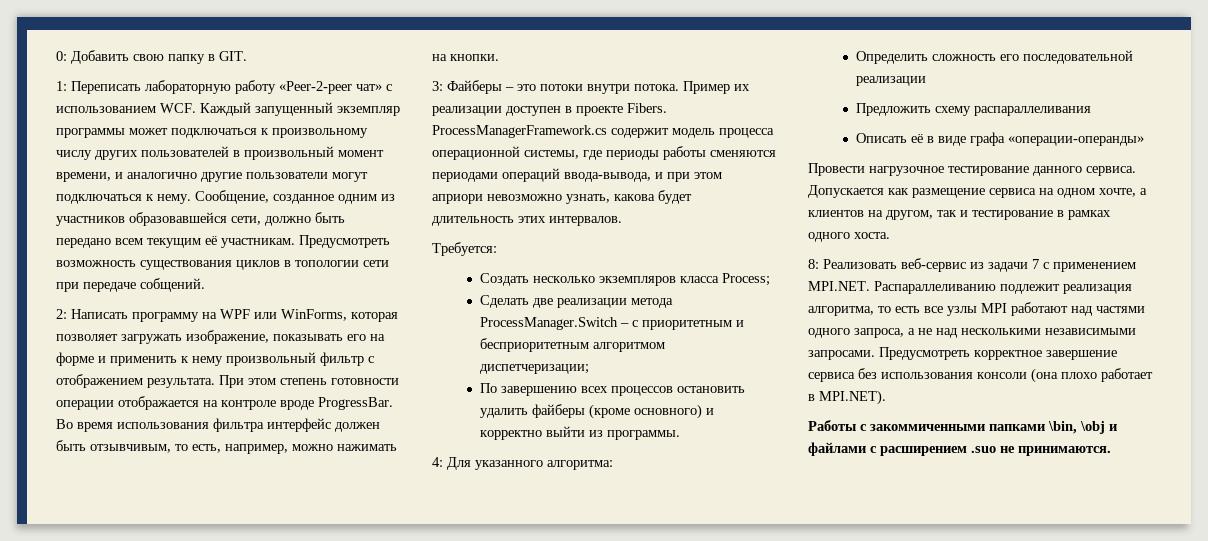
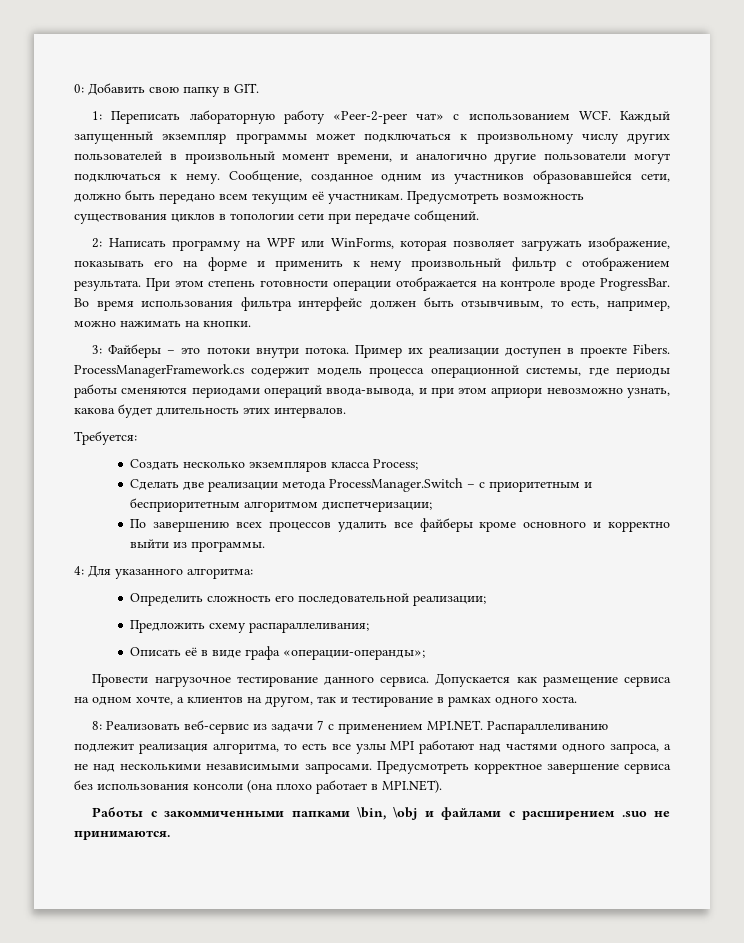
[677,386,746,393] [480,404,703,419] остановить удалить файберы (кроме основного) -> [337,518,587,532] удалить все файберы кроме основного
[856,76,927,86] реализации -> [413,595,487,606] реализации;
[974,106,1092,116] распараллеливания -> [249,622,370,633] распараллеливания;
[1008,136,1145,146] «операции-операнды» -> [283,649,426,660] «операции-операнды»;

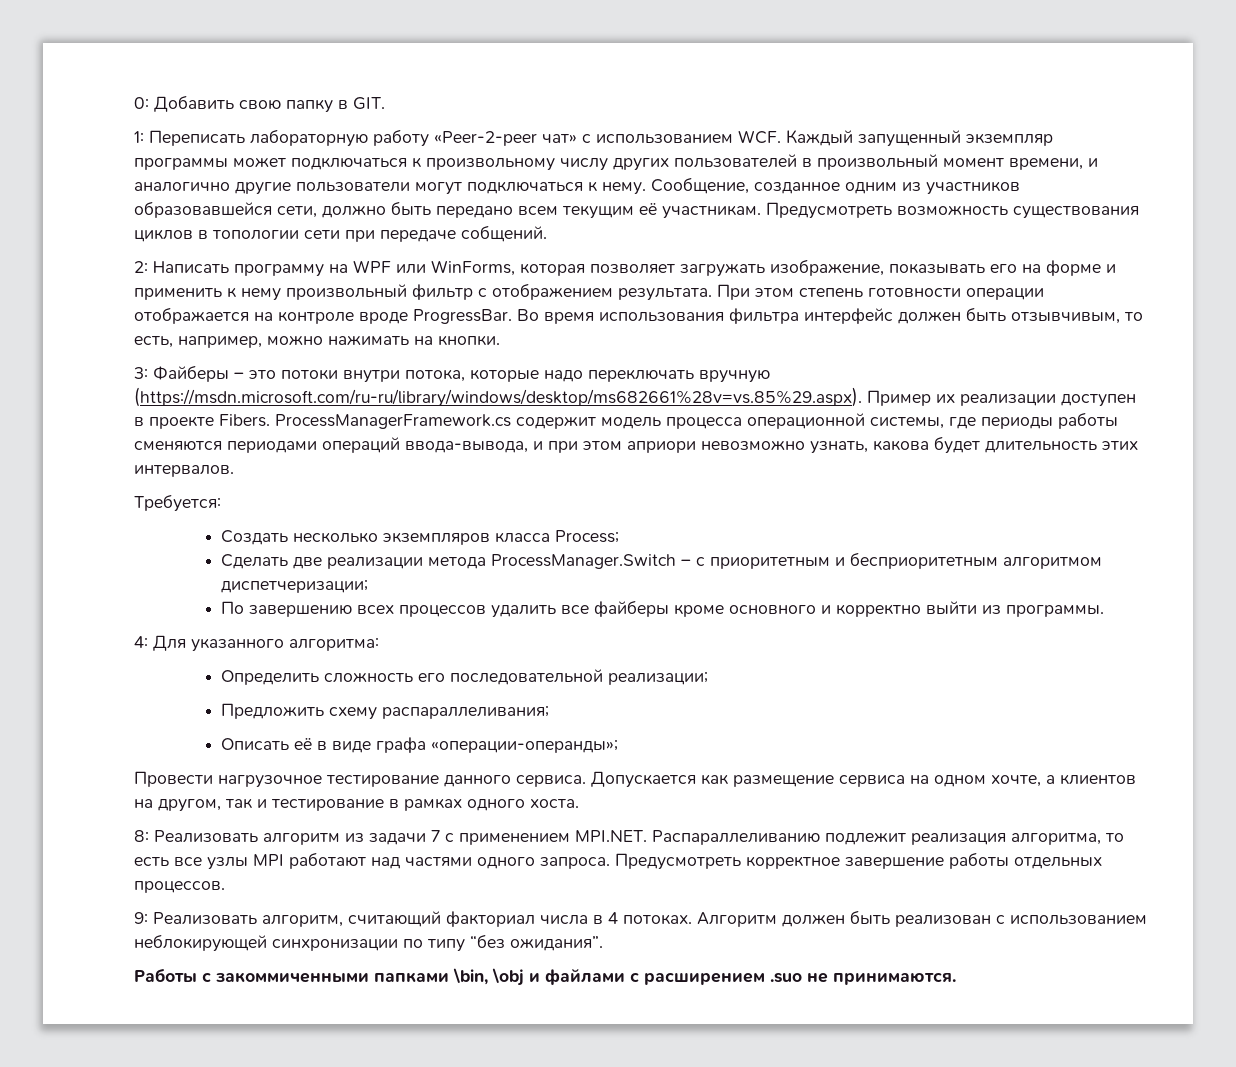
[304,347,349,354] потока. -> [405,369,770,383] [134,387,862,407] потока, которые надо переключать вручную (https://msdn.microsoft.com/ru-ru/library/windows/desktop/ms682661%28v=vs.85%29.aspx).
[184,720,250,734] веб-сервис -> [263,833,340,845] алгоритм
[610,743,671,754] [74,761,671,774] [74,780,442,794] запроса, а не над несколькими независимыми запросами. Предусмотреть корректное завершение сервиса без использования консоли (она плохо работает в MPI.NET). -> [540,852,1102,870] [134,881,225,893] [134,910,1147,927] [134,934,603,952] запроса. Предусмотреть корректное завершение работы отдельных процессов. // 9: Реализовать алгоритм, считающий факториал числа в 4 потоках. Алгоритм должен быть реализован с использованием неблокирующей синхронизации по типу “без ожидания”.

